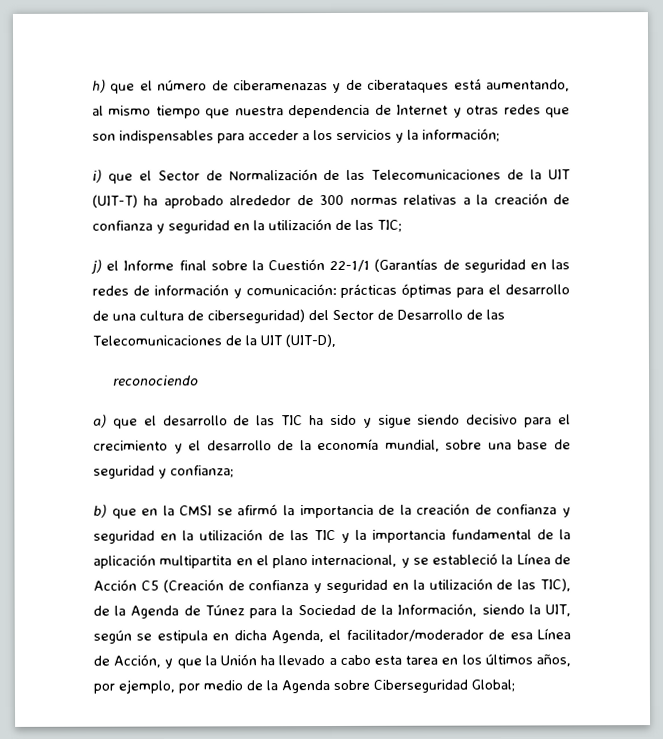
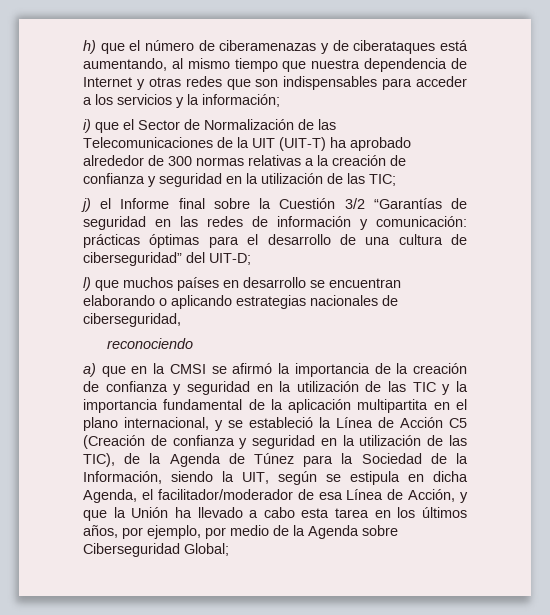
[329,258,439,273] 22-1/1 (Garantías -> [344,198,442,209] 3/2 “Garantías
[207,309,505,324] [92,333,336,348] [112,375,199,386] [93,414,571,429] [93,438,571,454] [93,465,234,479] [93,504,107,518] ciberseguridad) del Sector de Desarrollo de las Telecomunicaciones de la UIT (UIT-D), // reconociendo // a) que el desarrollo de las TIC ha sido y sigue siendo decisivo para el crecimiento y el desarrollo de la economía mundial, sobre una base de seguridad y confianza; // b) -> [83,252,251,266] [83,277,401,291] [83,295,398,309] [83,313,181,327] [107,338,194,349] [83,363,96,377] ciberseguridad” del UIT-D; // l) que muchos países en desarrollo se encuentran elaborando o aplicando estrategias nacionales de ciberseguridad, // reconociendo // a)

